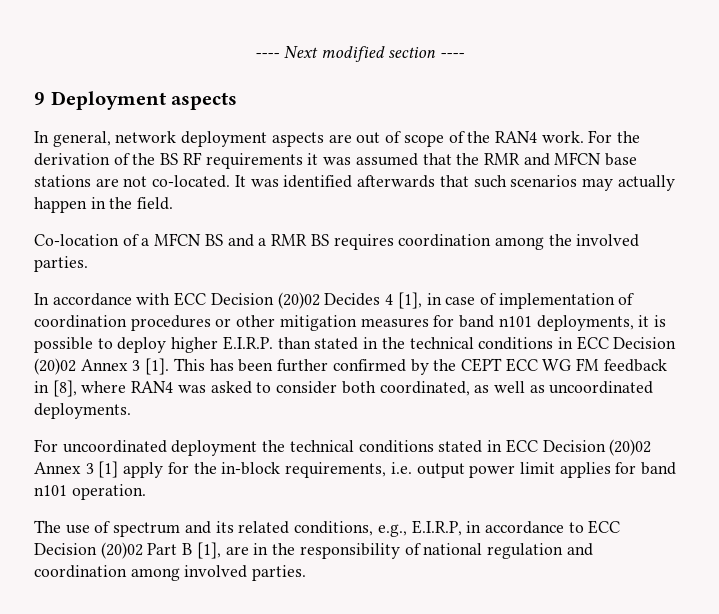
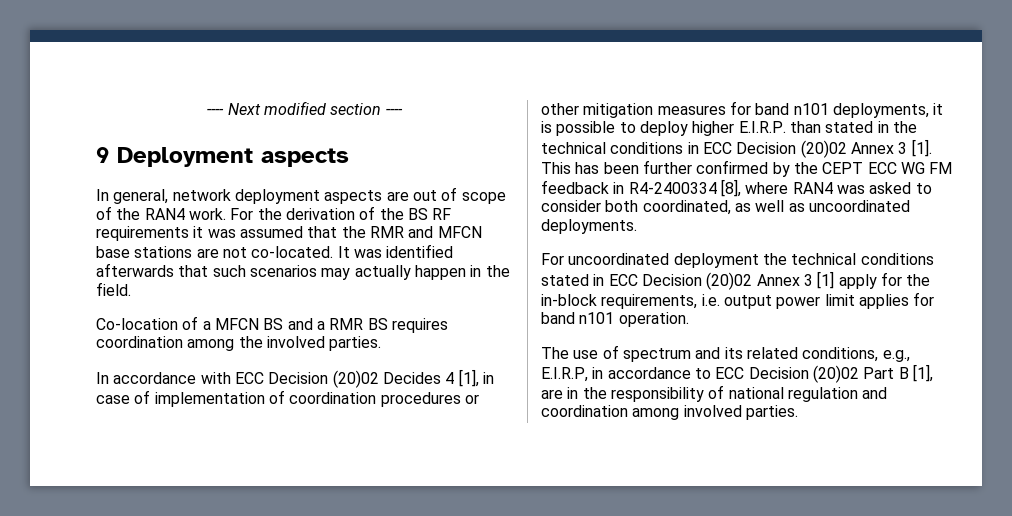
(49, 387) none -> [628,182,717,194] R4-2400334

